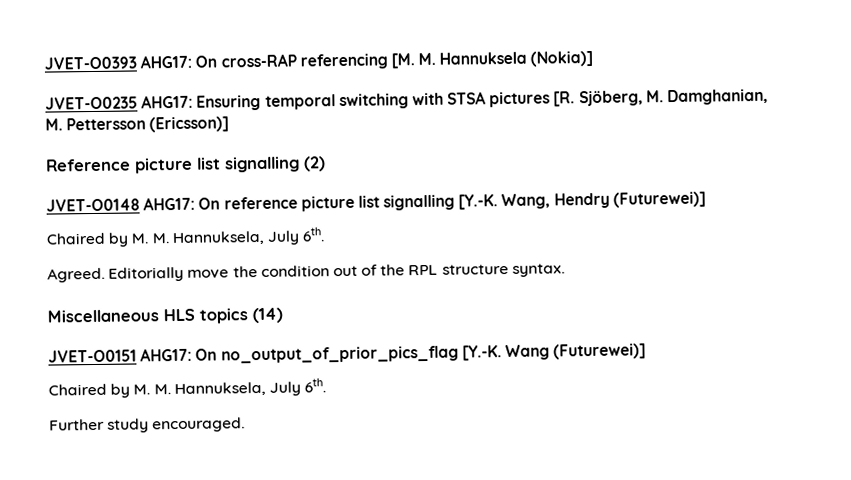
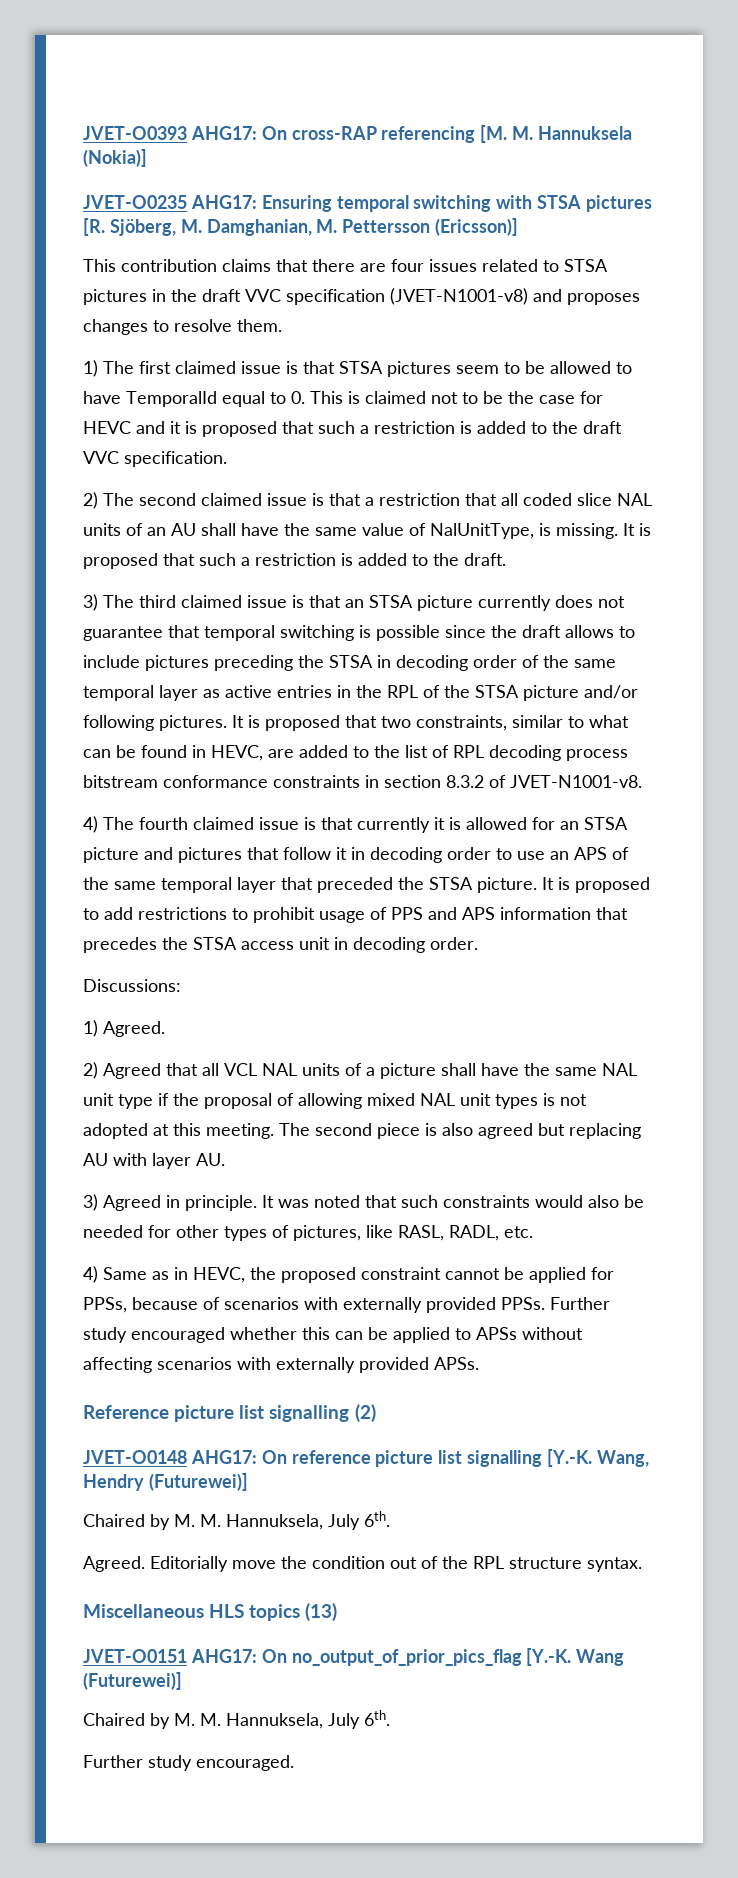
(230, 124) none -> [83,259,608,272] [83,288,640,305] [83,319,282,335] [83,360,632,377] [83,391,603,407] [83,421,622,437] [83,451,227,467] [83,492,652,509] [83,523,651,539] [83,553,506,569] [83,594,625,611] [83,625,635,641] [83,655,616,671] [83,685,638,701] [83,715,629,731] [83,745,628,761] [83,775,642,788] [83,816,628,833] [83,847,629,863] [83,877,650,893] [83,907,628,923] [83,937,478,953] [83,979,181,992] [83,1020,165,1037] [83,1062,637,1079] [83,1093,587,1109] [83,1123,641,1139] [83,1153,225,1169] [83,1194,644,1211] [83,1225,533,1241] [83,1266,614,1283] [83,1297,610,1313] [83,1327,583,1343] [83,1357,479,1373] // This contribution claims that there are four issues related to STSA pictures in the draft VVC specification (JVET-N1001-v8) and proposes changes to resolve them. // 1) The first claimed issue is that STSA pictures seem to be allowed to have TemporalId equal to 0. This is claimed not to be the case for HEVC and it is proposed that such a restriction is added to the draft VVC specification. // 2) The second claimed issue is that a restriction that all coded slice NAL units of an AU shall have the same value of NalUnitType, is missing. It is proposed that such a restriction is added to the draft. // 3) The third claimed issue is that an STSA picture currently does not guarantee that temporal switching is possible since the draft allows to include pictures preceding the STSA in decoding order of the same temporal layer as active entries in the RPL of the STSA picture and/or following pictures. It is proposed that two constraints, similar to what can be found in HEVC, are added to the list of RPL decoding process bitstream conformance constraints in section 8.3.2 of JVET-N1001-v8. // 4) The fourth claimed issue is that currently it is allowed for an STSA picture and pictures that follow it in decoding order to use an APS of the same temporal layer that preceded the STSA picture. It is proposed to add restrictions to prohibit usage of PPS and APS information that precedes the STSA access unit in decoding order. // Discussions: // 1) Agreed. // 2) Agreed that all VCL NAL units of a picture shall have the same NAL unit type if the proposal of allowing mixed NAL unit types is not adopted at this meeting. The second piece is also agreed but replacing AU with layer AU. // 3) Agreed in principle. It was noted that such constraints would also be needed for other types of pictures, like RASL, RADL, etc. // 4) Same as in HEVC, the proposed constraint cannot be applied for PPSs, because of scenarios with externally provided PPSs. Further study encouraged whether this can be applied to APSs without affecting scenarios with externally provided APSs.
[252,307,283,324] (14) -> [305,1603,338,1621] (13)

